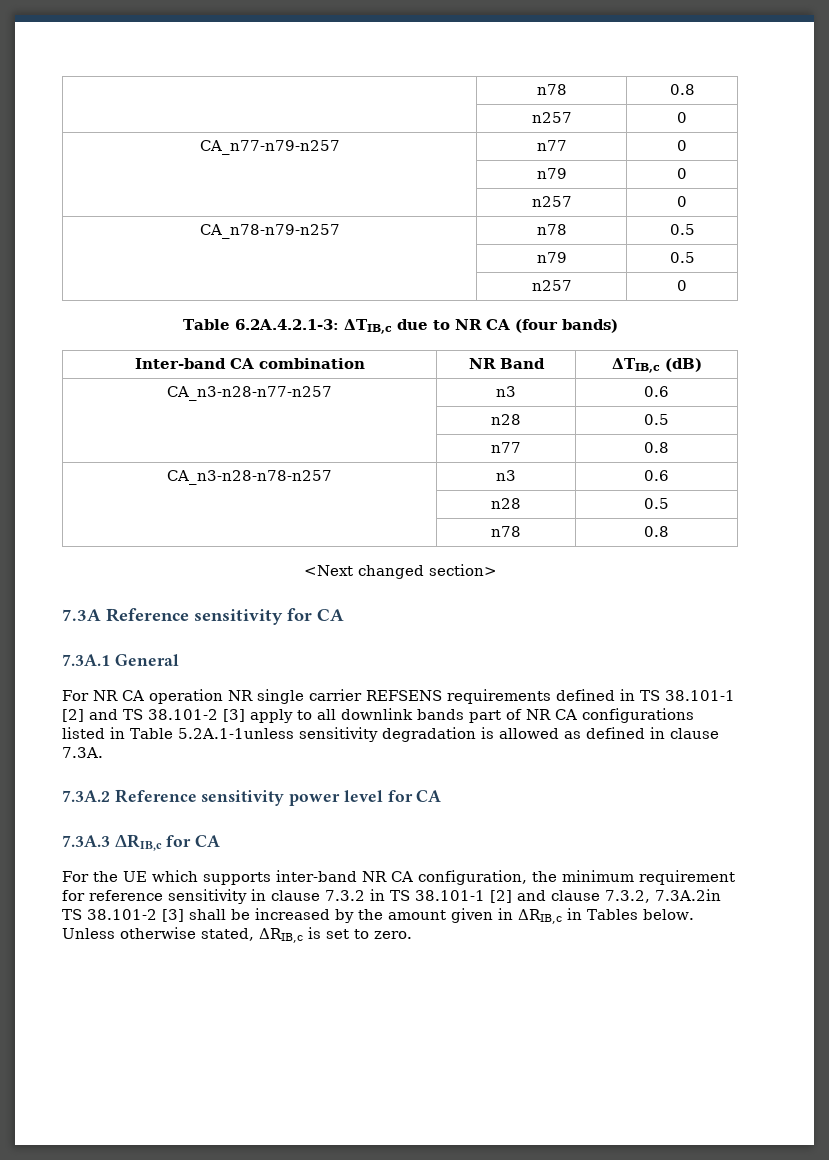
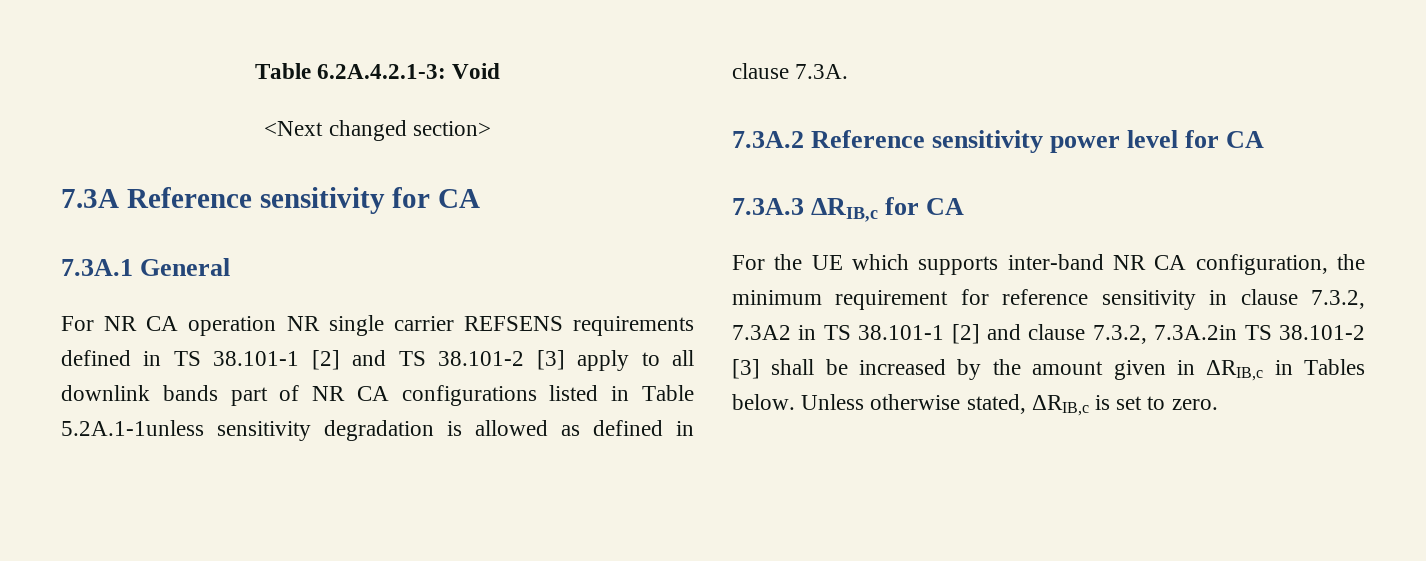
[536,84,567,95] [669,84,695,95] [531,112,572,123] [677,112,687,123] [199,140,340,155] [536,140,567,151] [677,140,687,151] [536,168,567,179] [677,168,687,179] [531,196,572,207] [677,196,687,207] [199,224,340,239] [536,224,567,235] [669,224,695,235] [536,252,567,263] [669,252,695,263] [531,280,572,291] [677,280,687,291] [182,319,618,334] [134,358,365,369] [468,358,545,369] [611,358,702,373] [167,386,332,401] [496,386,516,397] [644,386,669,397] [491,414,521,425] [644,414,669,425] [491,442,521,453] [644,442,669,453] [167,470,332,485] [496,470,516,481] [644,470,669,481] [491,498,521,509] [644,498,669,509] [491,526,521,537] [644,526,669,537] | n78 | 0.8 // | n257 | 0 // CA_n77-n79-n257 | n77 | 0 // | n79 | 0 // | n257 | 0 // CA_n78-n79-n257 | n78 | 0.5 // | n79 | 0.5 // | n257 | 0 // Table 6.2A.4.2.1-3: ΔTIB,c due to NR CA (four bands) // Inter-band CA combination | NR Band | ΔTIB,c (dB) // CA_n3-n28-n77-n257 | n3 | 0.6 // | n28 | 0.5 // | n77 | 0.8 // CA_n3-n28-n78-n257 | n3 | 0.6 // | n28 | 0.5 // | n78 | 0.8 -> [254,63,501,79] Table 6.2A.4.2.1-3: Void
[325,890,365,901] 7.3.2 -> [1311,290,1365,309] [732,325,791,340] 7.3.2, 7.3A2

